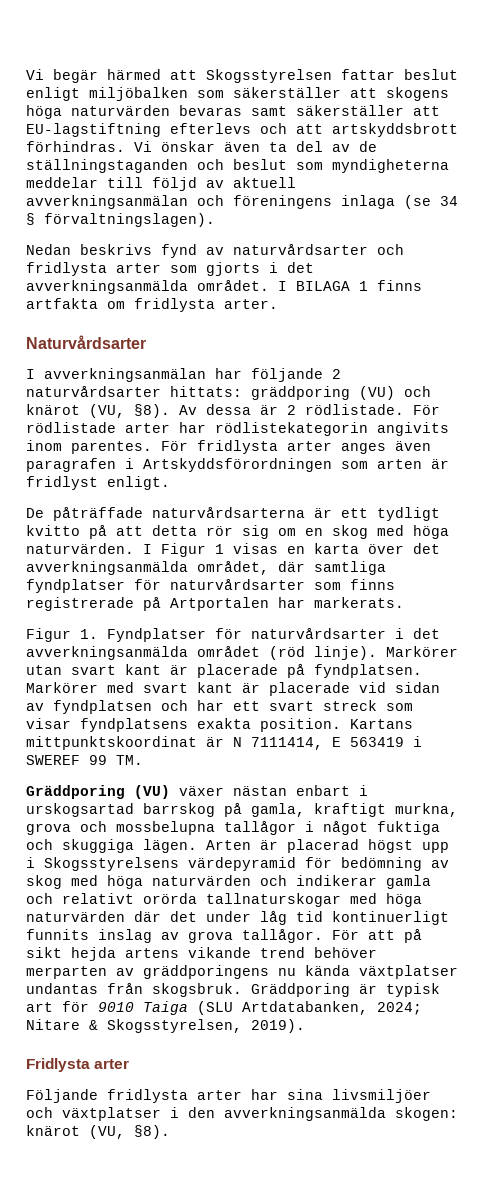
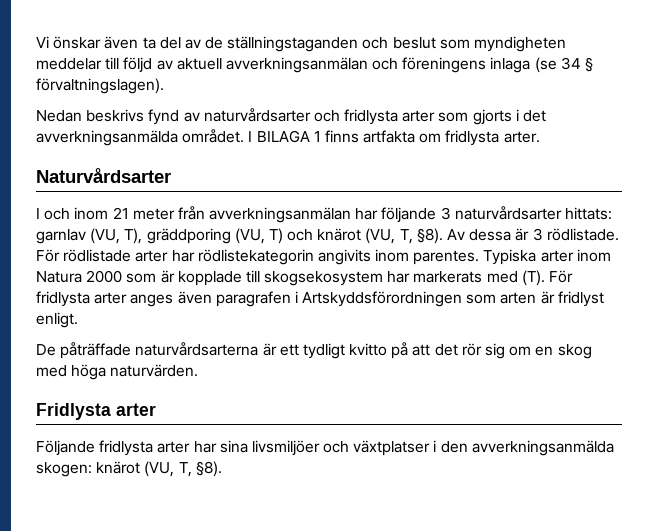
[26,69,458,83] [26,87,449,101] [26,105,440,119] [26,123,458,137] [26,141,152,152] Vi begär härmed att Skogsstyrelsen fattar beslut enligt miljöbalken som säkerställer att skogens höga naturvärden bevaras samt säkerställer att EU-lagstiftning efterlevs och att artskyddsbrott förhindras. Vi -> [36,36,49,48] Vi
[332,159,449,173] myndigheterna -> [474,36,567,52] myndigheten
(35, 374) none -> [44,206,205,220] och inom 21 meter från
[332,369,341,379] 2 -> [440,207,451,220] 3
[251,386,395,400] gräddporing (VU) -> [36,228,283,244] garnlav (VU, T), gräddporing (VU, T)
(125, 411) none -> [399,229,413,244] T,
[287,405,296,415] 2 -> [532,228,543,241] 3
(152, 447) none -> [483,249,611,265] [36,270,545,286] Typiska arter inom Natura 2000 som är kopplade till skogsekosystem har markerats med (T).
[152,525,197,536] detta -> [434,344,458,356] det
[143,543,440,557] [26,561,386,575] [26,579,395,593] [26,597,404,611] [26,628,440,642] [26,646,458,660] [26,664,422,678] [26,682,440,696] [26,700,413,714] [26,718,413,732] [26,736,422,750] [26,755,143,765] [26,785,368,799] [26,803,458,817] [26,821,440,835] [26,839,449,853] [26,857,449,871] [26,875,431,889] [26,893,422,907] [26,911,449,925] [26,929,422,943] [26,947,377,961] [26,965,458,979] [26,983,440,997] [26,1001,422,1015] [26,1019,305,1033] I Figur 1 visas en karta över det avverkningsanmälda området, där samtliga fyndplatser för naturvårdsarter som finns registrerade på Artportalen har markerats. // Figur 1. Fyndplatser för naturvårdsarter i det avverkningsanmälda området (röd linje). Markörer utan svart kant är placerade på fyndplatsen. Markörer med svart kant är placerade vid sidan av fyndplatsen och har ett svart streck som visar fyndplatsens exakta position. Kartans mittpunktskoordinat är N 7111414, E 563419 i SWEREF 99 TM. // Gräddporing (VU) växer nästan enbart i urskogsartad barrskog på gamla, kraftigt murkna, grova och mossbelupna tallågor i något fuktiga och skuggiga lägen. Arten är placerad högst upp i Skogsstyrelsens värdepyramid för bedömning av skog med höga naturvärden och indikerar gamla och relativt orörda tallnaturskogar med höga naturvärden där det under låg tid kontinuerligt funnits inslag av grova tallågor. För att på sikt hejda artens vikande trend behöver merparten av gräddporingens nu kända växtplatser undantas från skogsbruk. Gräddporing är typisk art för 9010 Taiga (SLU Artdatabanken, 2024; Nitare & Skogsstyrelsen, 2019). -> (199, 370) none
(125, 1132) none -> [178,462,192,477] T,

